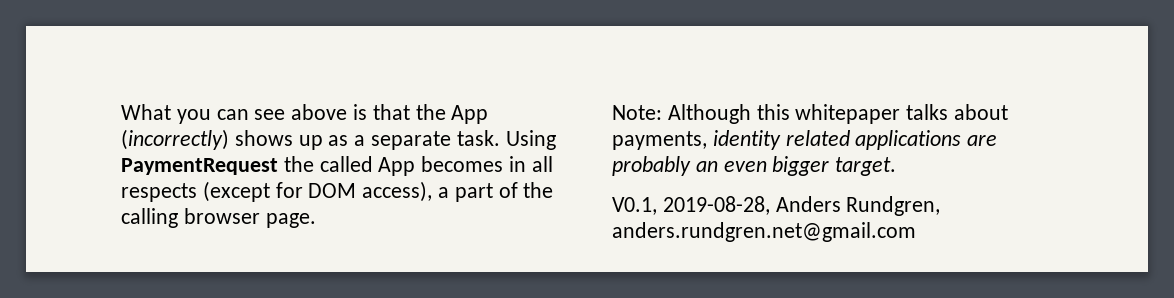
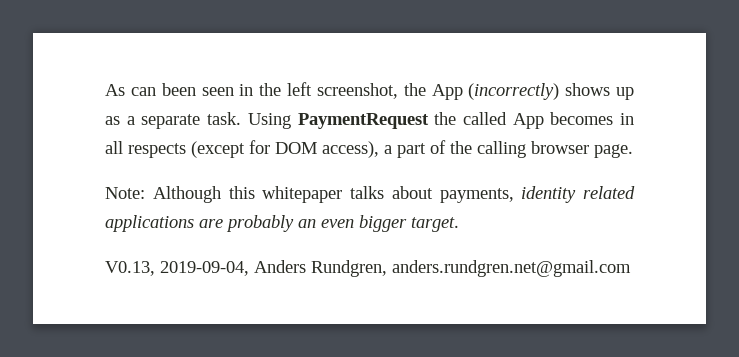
[121,104,410,124] What you can see above is that -> [105,82,398,99] As can been seen in the left screenshot,
[612,196,770,215] V0.1, 2019-08-28, -> [105,261,249,276] V0.13, 2019-09-04,

